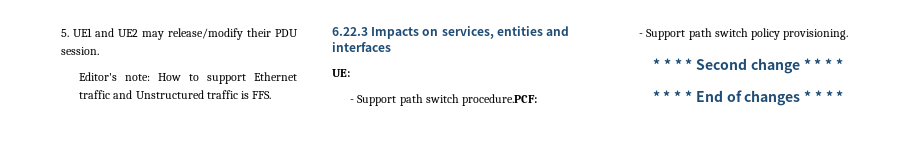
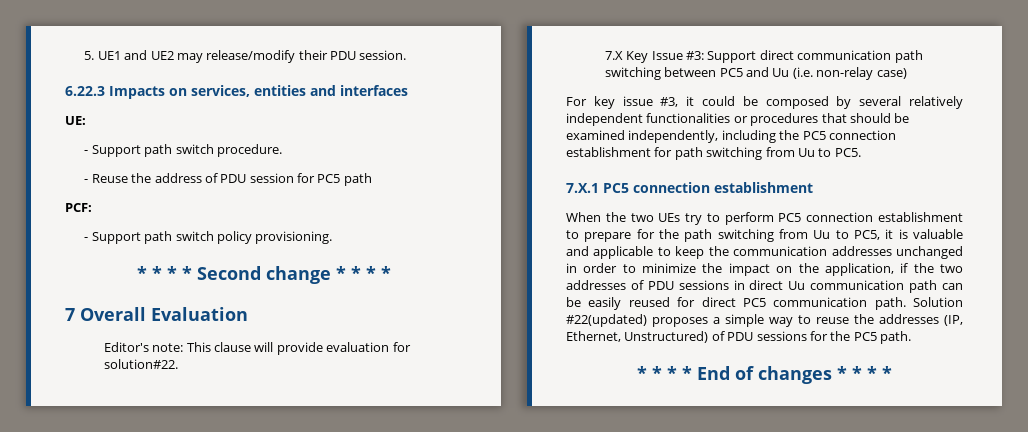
[79,72,297,84] [79,90,272,99] // Editor's note: How to support Ethernet traffic and Unstructured traffic is FFS. -> (407, 55) none
[462,94,538,106] procedure.PCF: -> [216,144,282,157] [84,173,372,186] [65,203,92,212] procedure. // - Reuse the address of PDU session for PC5 path // PCF:
(844, 64) none -> [65,307,248,321] [103,342,411,355] [103,359,178,369] [604,50,923,63] [604,67,907,80] [566,96,963,109] [566,113,910,126] [566,130,896,143] [566,147,861,160] [566,182,813,193] [566,212,963,225] [566,229,963,242] [566,246,963,259] [566,263,963,276] [566,280,963,293] [566,297,963,310] [566,314,964,327] [566,331,911,344] // 7 Overall Evaluation // Editor's note: This clause will provide evaluation for solution#22. // 7.X Key Issue #3: Support direct communication path switching between PC5 and Uu (i.e. non-relay case) // For key issue #3, it could be composed by several relatively independent functionalities or procedures that should be examined independently, including the PC5 connection establishment for path switching from Uu to PC5. // 7.X.1 PC5 connection establishment // When the two UEs try to perform PC5 connection establishment to prepare for the path switching from Uu to PC5, it is valuable and applicable to keep the communication addresses unchanged in order to minimize the impact on the application, if the two addresses of PDU sessions in direct Uu communication path can be easily reused for direct PC5 communication path. Solution #22(updated) proposes a simple way to reuse the addresses (IP, Ethernet, Unstructured) of PDU sessions for the PC5 path.

